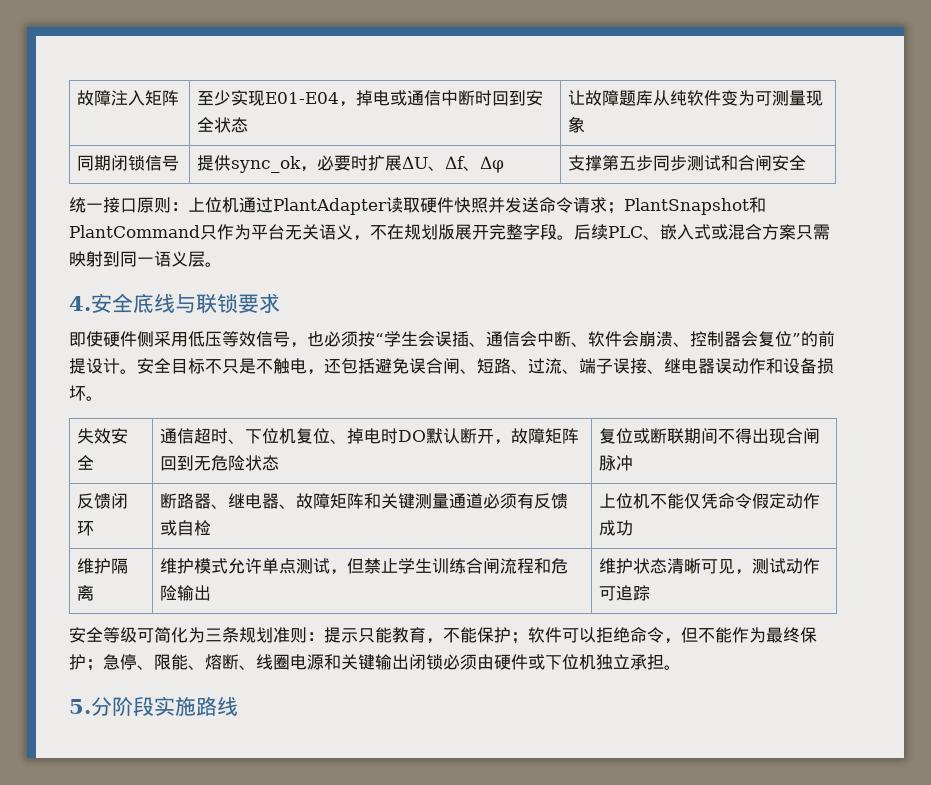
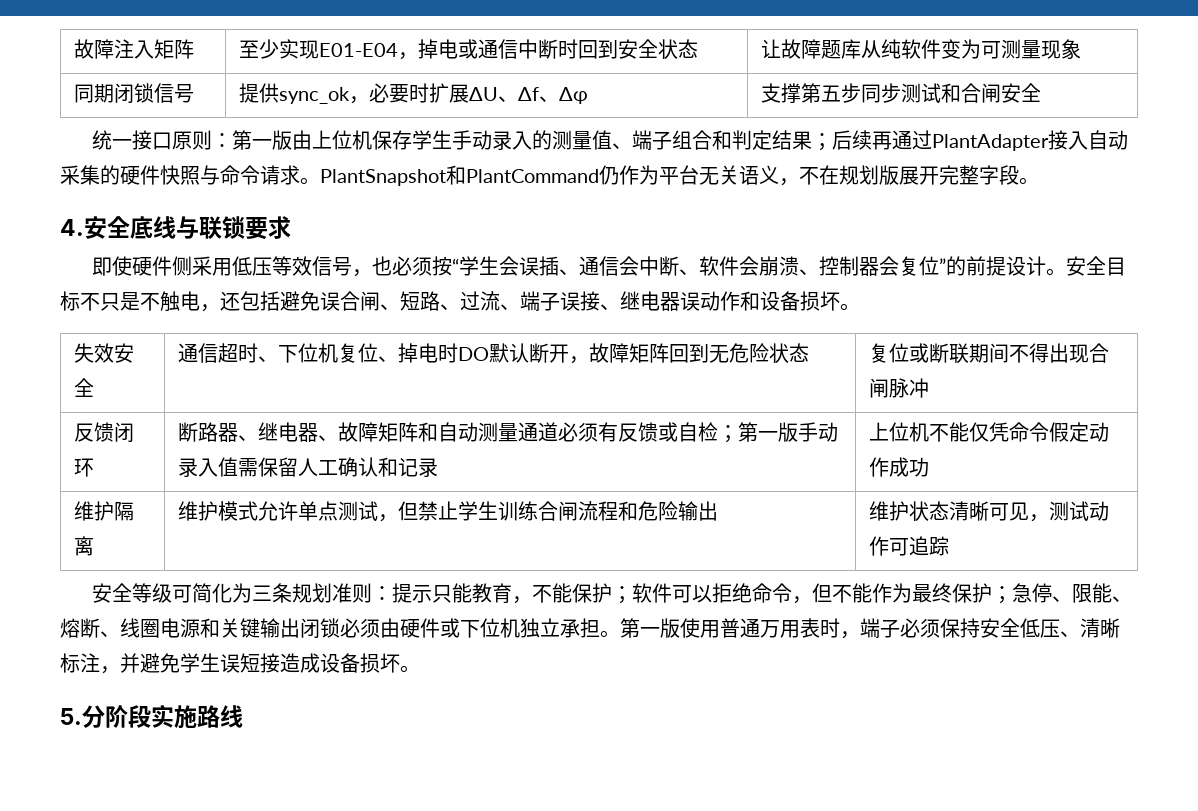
[188,197,420,215] 上位机通过PlantAdapter读取 -> [231,130,1128,151] [60,165,120,185] 第一版由上位机保存学生手动录入的测量值、端子组合和判定结果；后续再通过PlantAdapter接入自动采集的
[488,197,539,213] 并发送 -> [200,165,220,185] 与
[607,202,624,214] ； -> [300,177,320,185] 。
[200,225,217,240] 只 -> [599,165,619,185] 仍
[574,224,830,240] [69,251,222,267] 后续PLC、嵌入式或混合方案只需映射到同一语义层。 -> (1039, 181) none
[381,493,416,509] 关键 -> [437,422,478,442] 自动
(212, 528) none -> [717,422,838,443] [177,457,438,477] ；第一版手动录入值需保留人工确认和记录
(681, 667) none -> [620,618,1120,639] [60,653,420,674] 第一版使用普通万用表时，端子必须保持安全低压、清晰标注，并避免学生误短接造成设备损坏。

